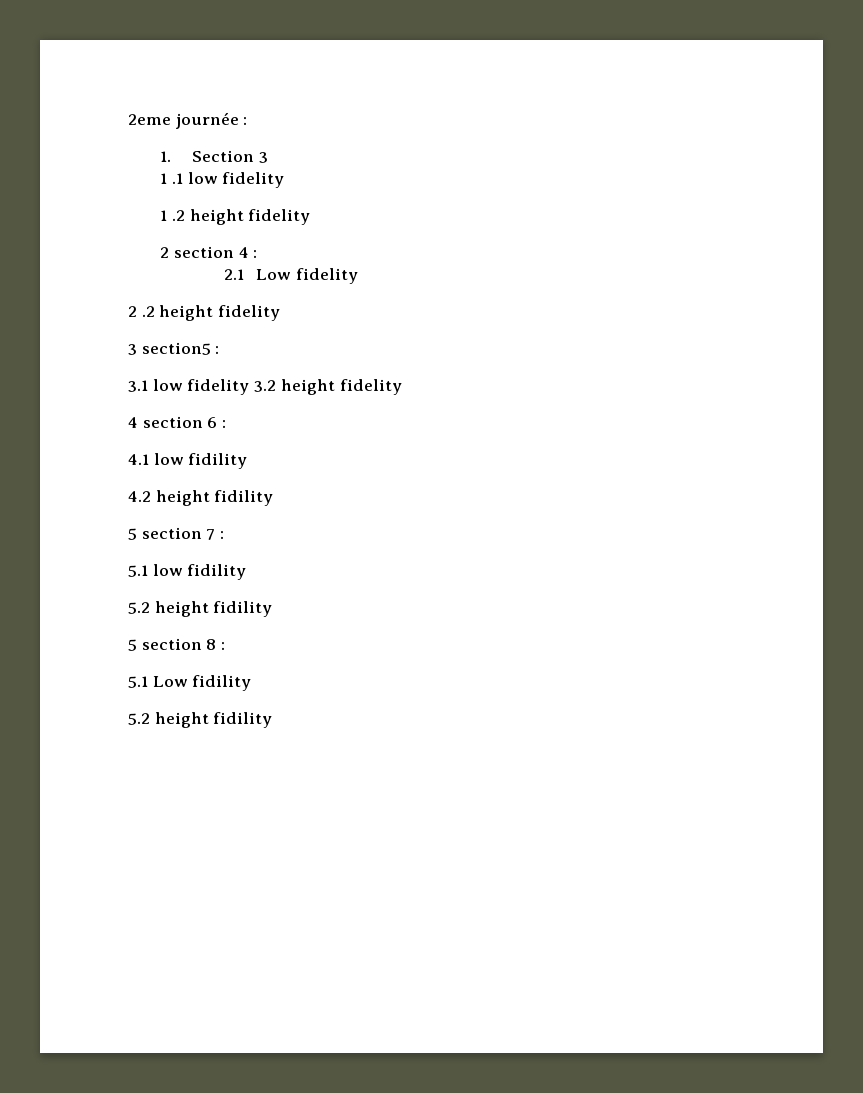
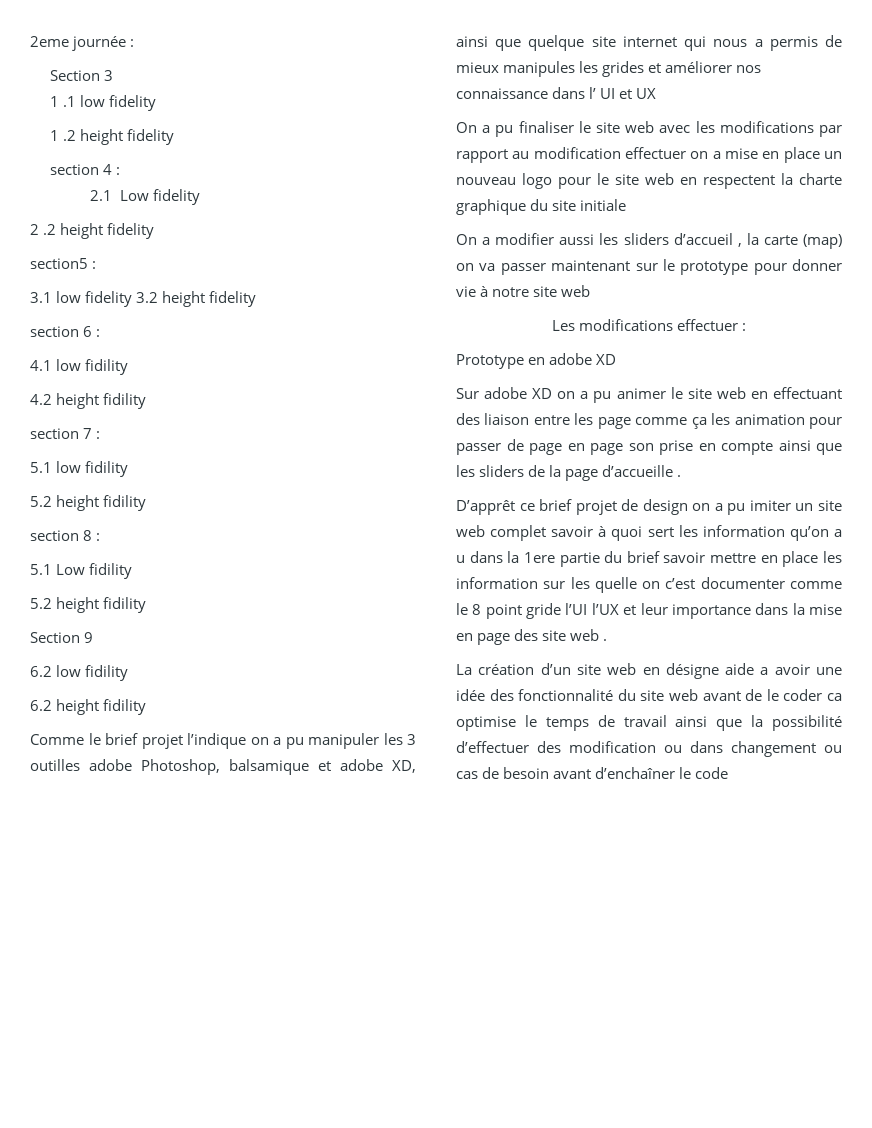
[160,151,172,162] 1. -> (135, 43) none
[160,247,170,258] 2 -> (175, 137) none
[128,344,137,355] 3 -> (155, 231) none
[128,417,138,428] 4 -> (257, 299) none
[128,528,137,540] 5 -> (147, 401) none
[128,639,137,651] 5 -> (147, 503) none
(273, 720) none -> [30,632,94,643] [30,665,129,681] [30,699,147,715] [30,733,416,749] [30,759,416,775] [456,35,842,51] [456,61,762,77] [456,87,657,99] [456,121,842,137] [456,147,842,163] [456,173,842,189] [456,199,627,215] [456,233,843,249] [456,259,842,275] [456,285,591,297] [551,319,747,331] [456,353,617,369] [456,387,842,403] [456,413,842,429] [456,439,842,455] [456,465,682,481] [456,499,842,515] [456,525,842,541] [456,551,842,567] [456,577,842,593] [456,603,842,619] [456,629,608,645] [456,663,842,679] [456,689,842,701] [456,715,842,731] [456,741,842,757] [456,767,729,779] // Section 9 // 6.2 low fidility // 6.2 height fidility // Comme le brief projet l’indique on a pu manipuler les 3 outilles adobe Photoshop, balsamique et adobe XD, ainsi que quelque site internet qui nous a permis de mieux manipules les grides et améliorer nos connaissance dans l’ UI et UX // On a pu finaliser le site web avec les modifications par rapport au modification effectuer on a mise en place un nouveau logo pour le site web en respectent la charte graphique du site initiale // On a modifier aussi les sliders d’accueil , la carte (map) on va passer maintenant sur le prototype pour donner vie à notre site web // Les modifications effectuer : // Prototype en adobe XD // Sur adobe XD on a pu animer le site web en effectuant des liaison entre les page comme ça les animation pour passer de page en page son prise en compte ainsi que les sliders de la page d’accueille . // D’apprêt ce brief projet de design on a pu imiter un site web complet savoir à quoi sert les information qu’on a u dans la 1ere partie du brief savoir mettre en place les information sur les quelle on c’est documenter comme le 8 point gride l’UI l’UX et leur importance dans la mise en page des site web . // La création d’un site web en désigne aide a avoir une idée des fonctionnalité du site web avant de le coder ca optimise le temps de travail ainsi que la possibilité d’effectuer des modification ou dans changement ou cas de besoin avant d’enchaîner le code

